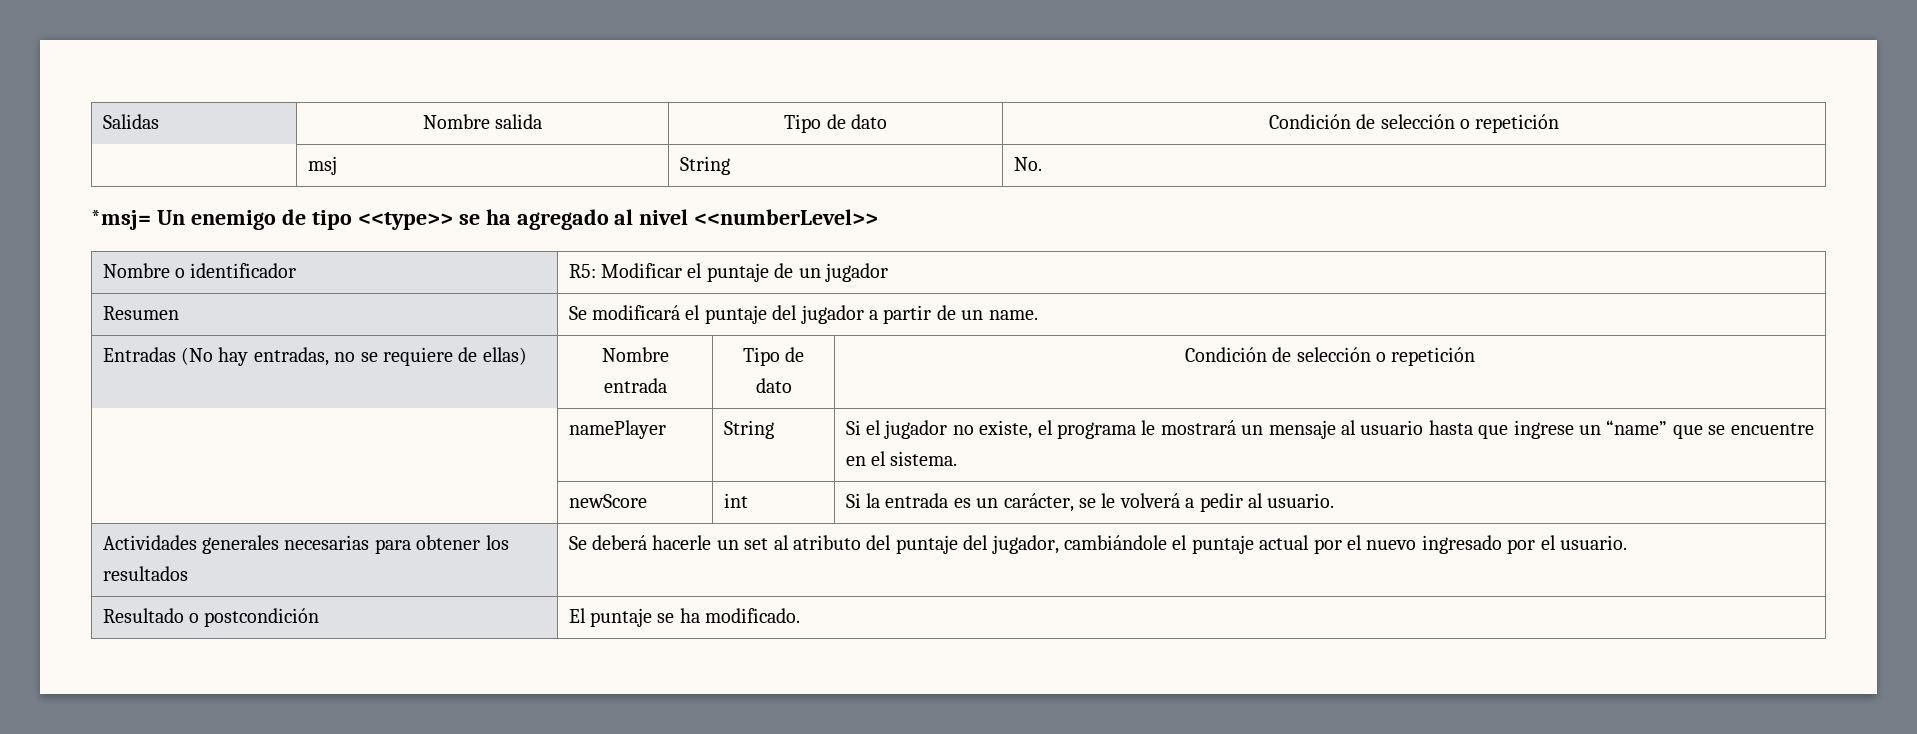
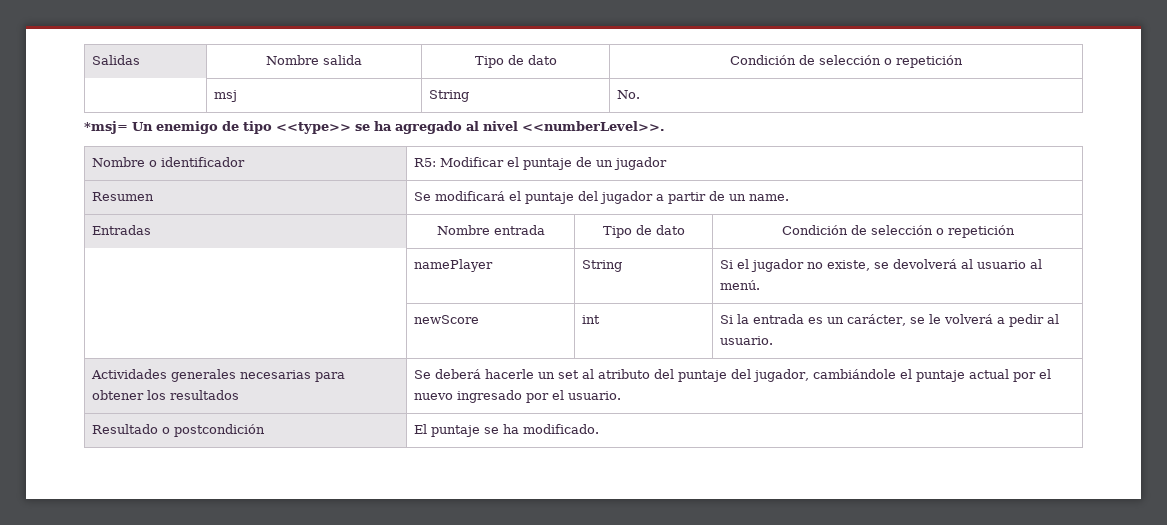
[694,209,879,225] <<numberLevel>> -> [522,121,665,131] <<numberLevel>>.
[180,347,527,366] (No hay entradas, no se requiere de ellas) -> (152, 230) none
[1037,420,1814,439] [845,451,958,466] el programa le mostrará un mensaje al usuario hasta que ingrese un “name” que se encuentre en el sistema. -> [874,259,1043,269] [720,280,761,290] se devolverá al usuario al menú.

